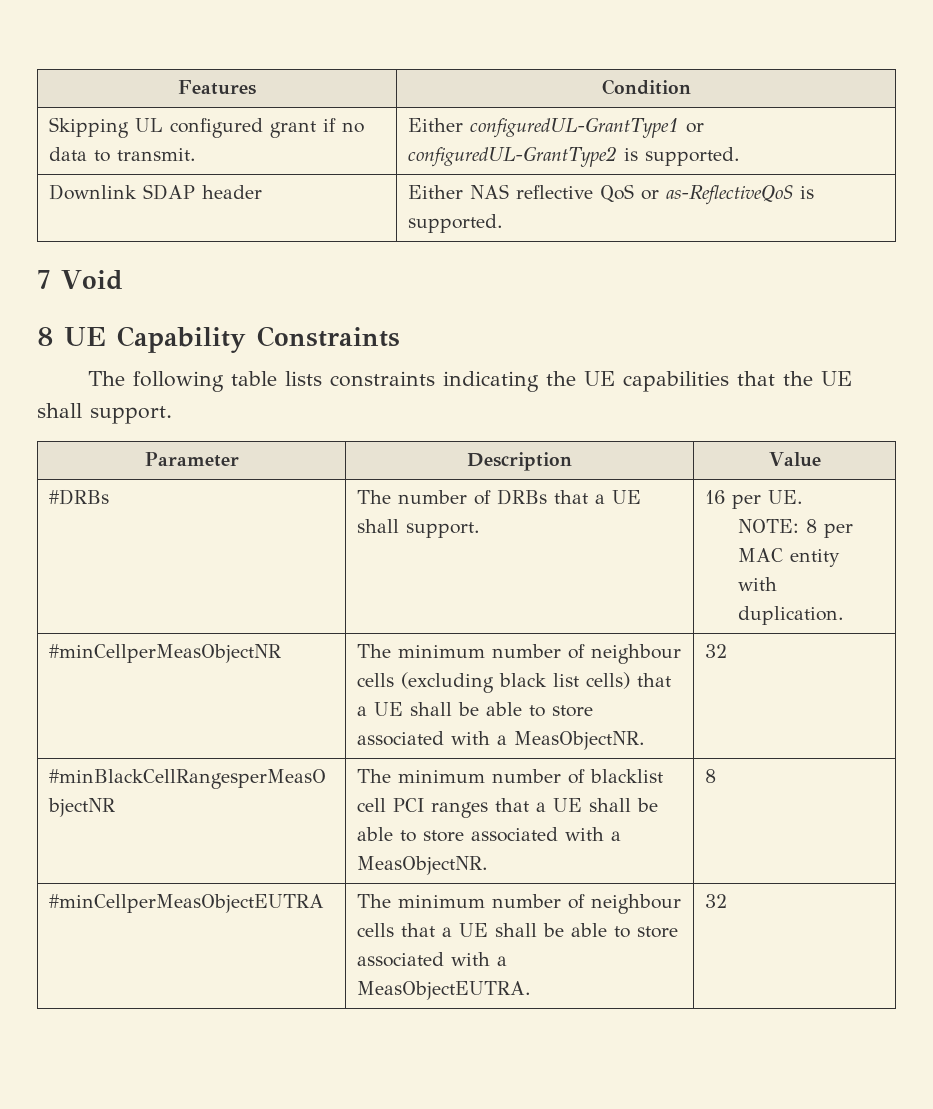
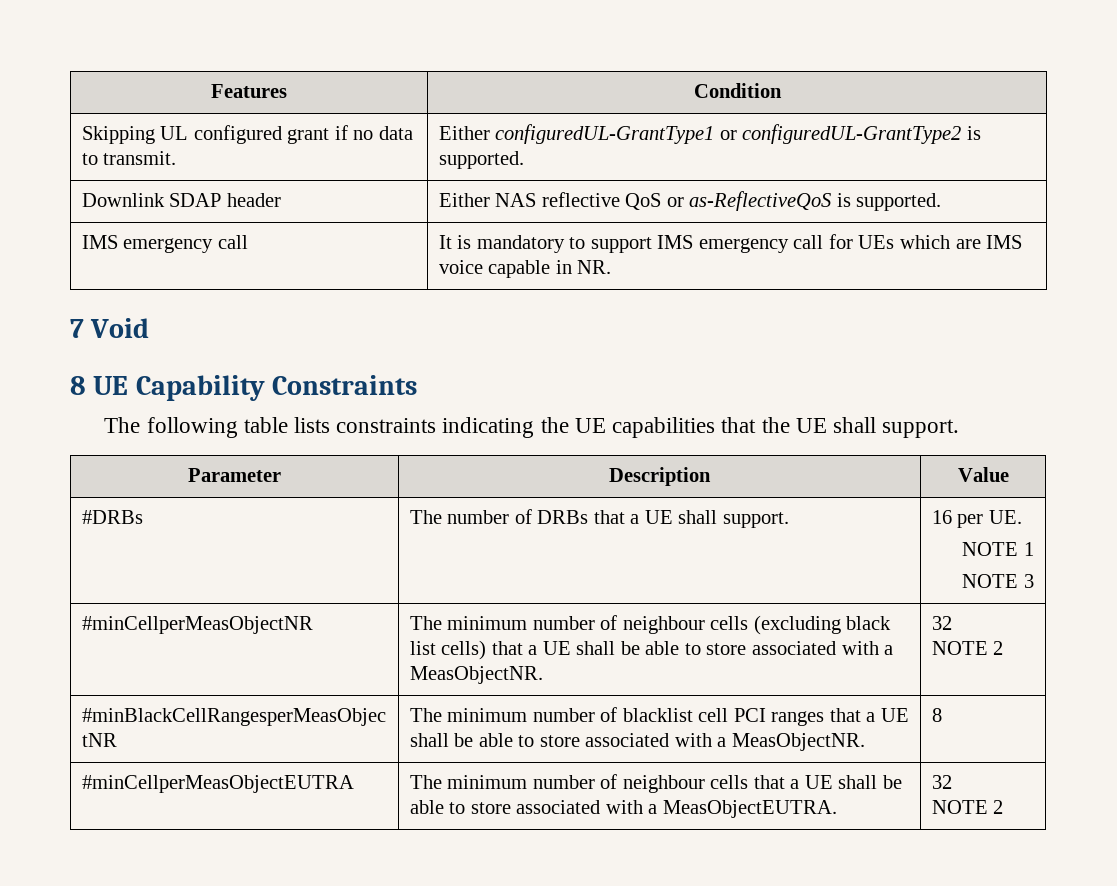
(504, 223) none -> [81,235,248,253] [438,234,1023,253] [438,260,612,278] // IMS emergency call | It is mandatory to support IMS emergency call for UEs which are IMS voice capable in NR.
[737,519,853,538] [737,548,840,567] [737,577,777,591] [737,606,844,625] NOTE: 8 per MAC entity with duplication. -> [962,542,1034,556] [962,574,1034,588] NOTE 1 // NOTE 3
(728, 651) none -> [931,641,1004,655] // NOTE 2
(728, 901) none -> [931,800,1004,814] // NOTE 2

